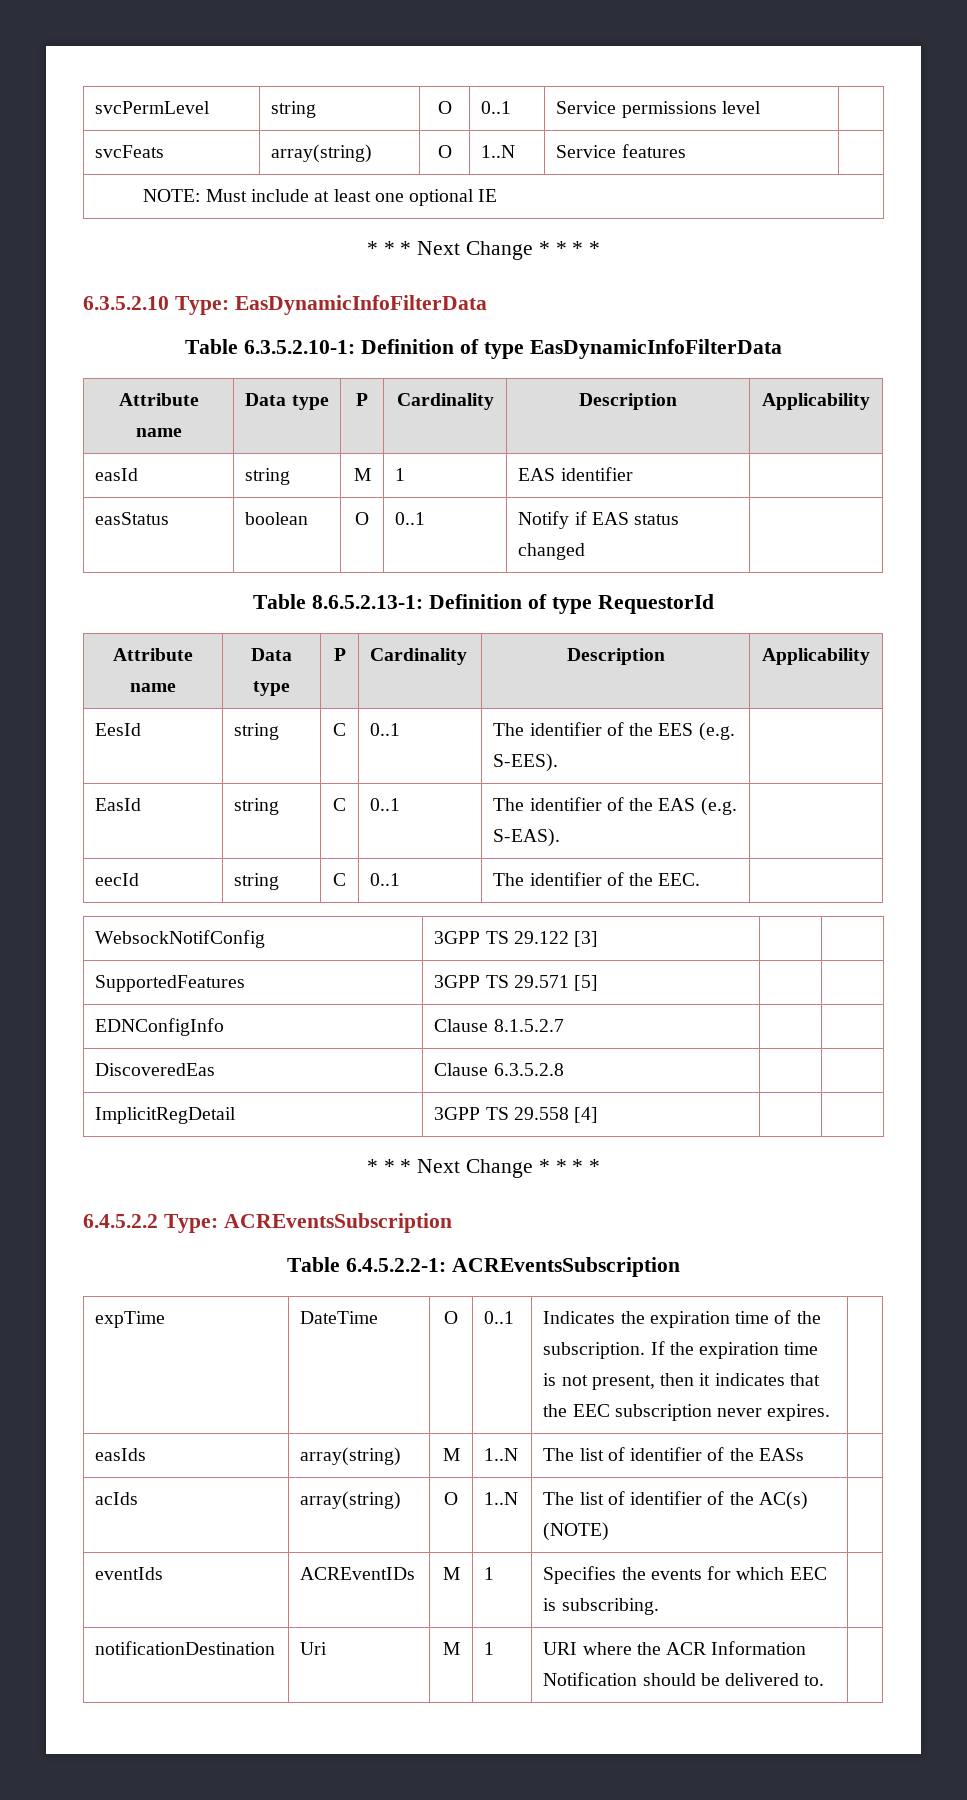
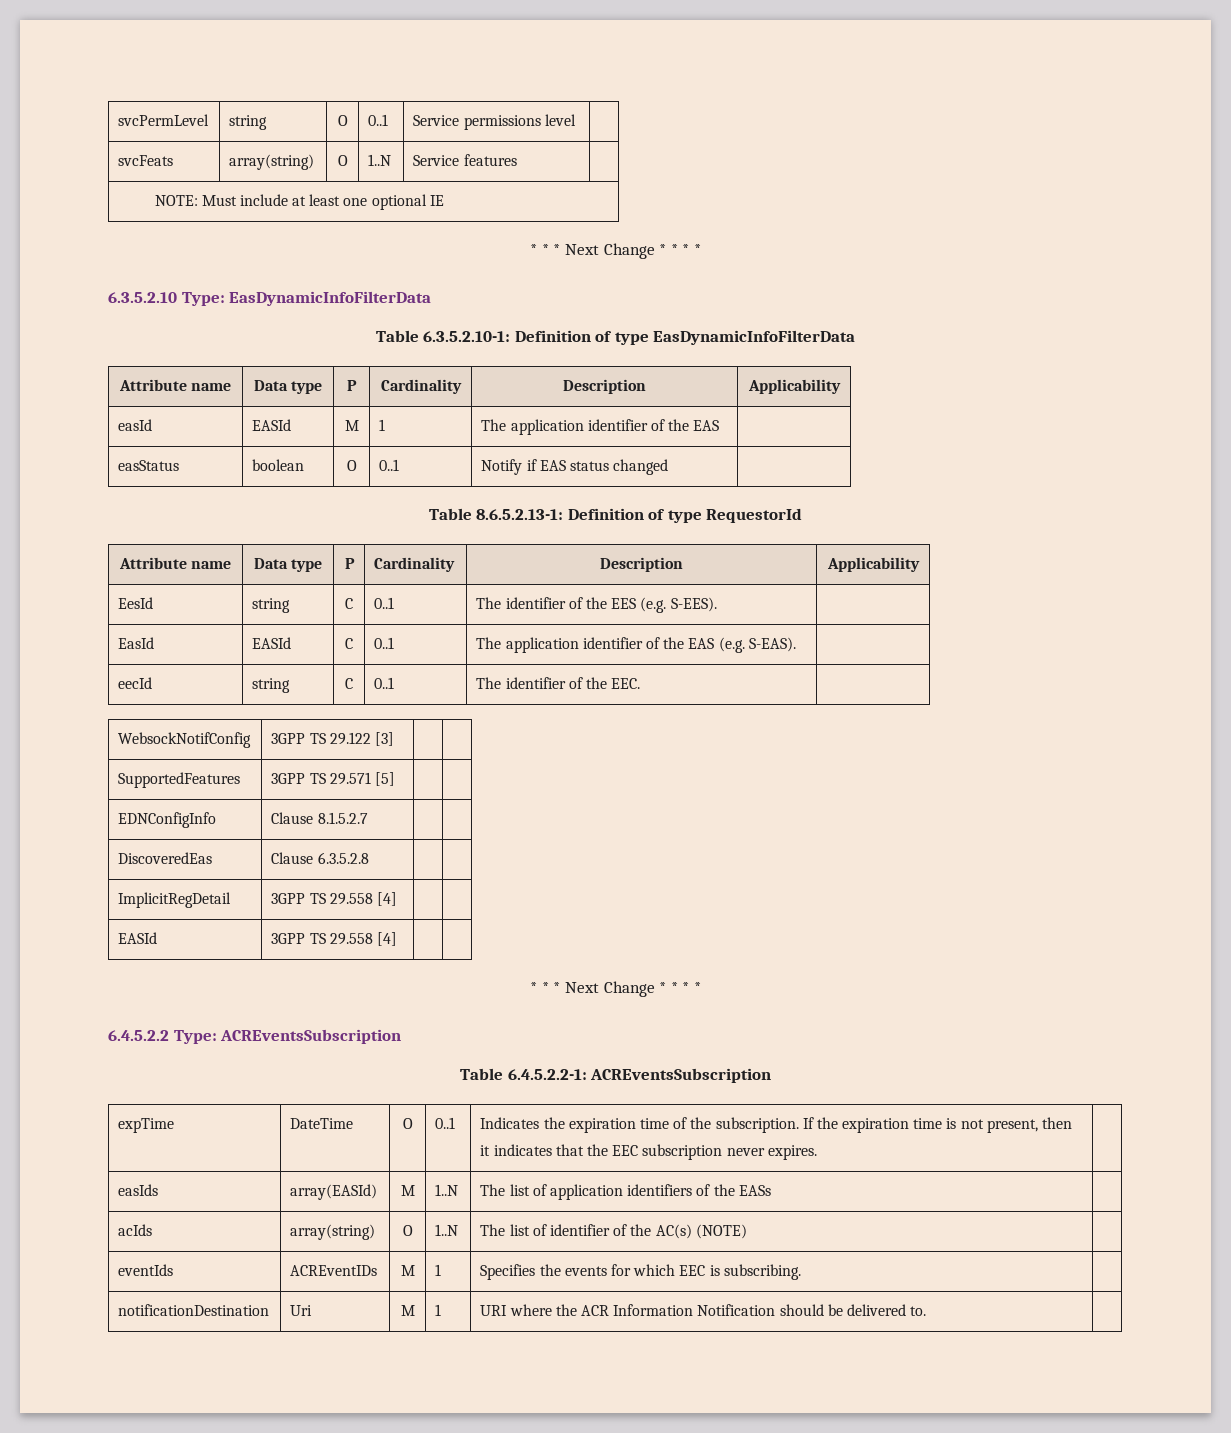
[245,468,291,485] [353,468,371,481] [395,468,406,481] [518,467,633,481] string | M | 1 | EAS identifier -> [252,419,292,431] [344,420,359,431] [379,419,386,431] [481,419,720,435] EASId | M | 1 | The application identifier of the EAS
[234,798,280,815] [333,798,346,811] [370,798,401,811] [493,798,525,811] string | C | 0..1 | The -> [252,637,292,649] [345,638,353,649] [374,637,395,649] [476,637,579,653] EASId | C | 0..1 | The application
(599, 1115) none -> [118,932,158,944] [271,932,397,946] // EASId | 3GPP TS 29.558 [4] | |
[300,1447,402,1466] array(string) -> [290,1184,378,1200] array(EASId)
[630,1447,703,1461] identifier -> [549,1184,693,1200] application identifiers

